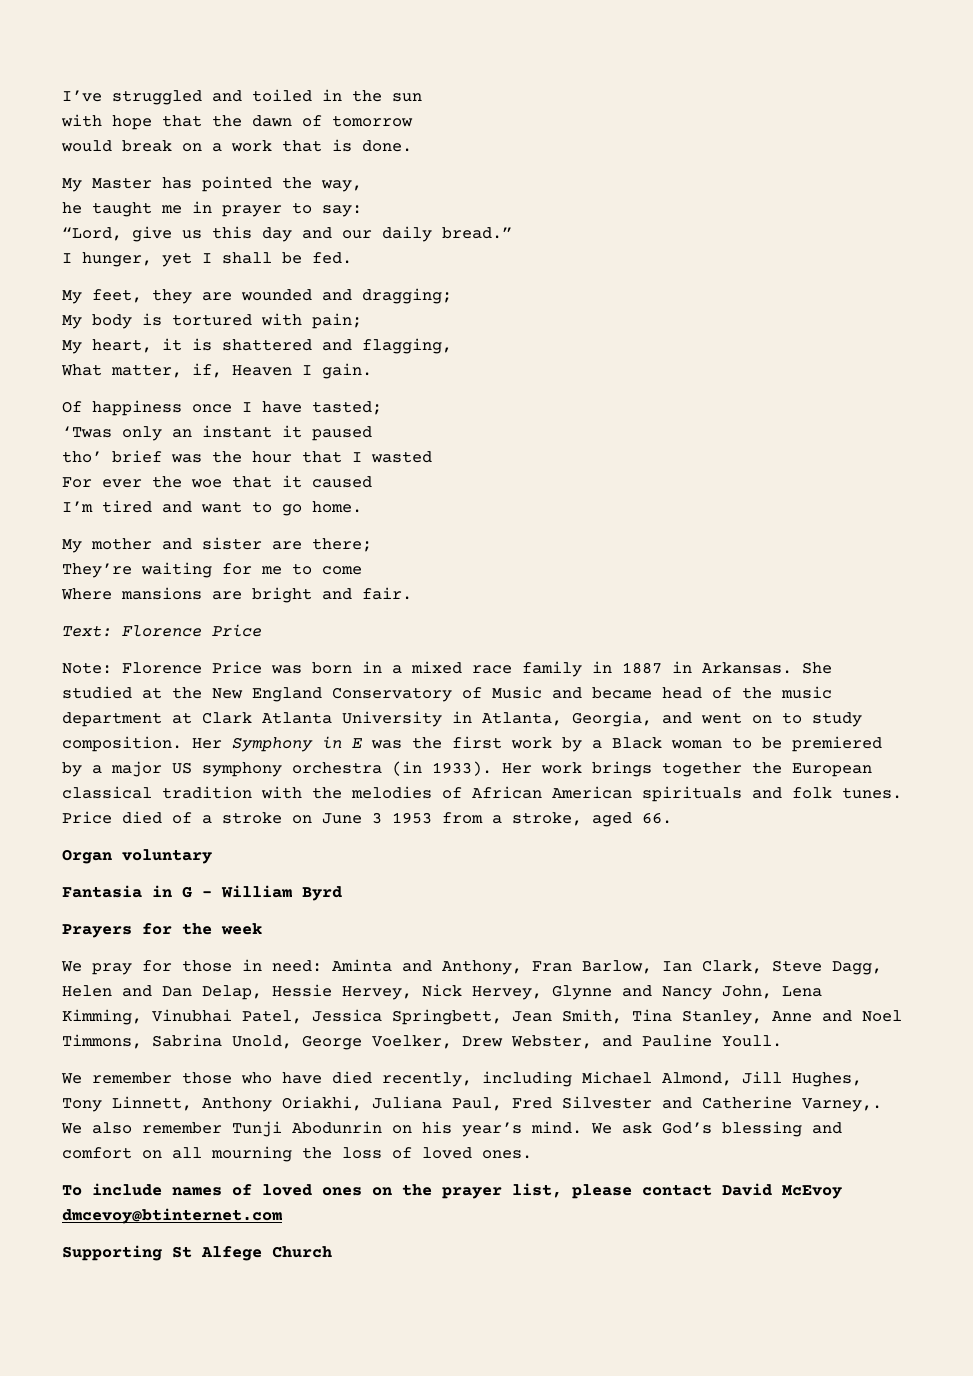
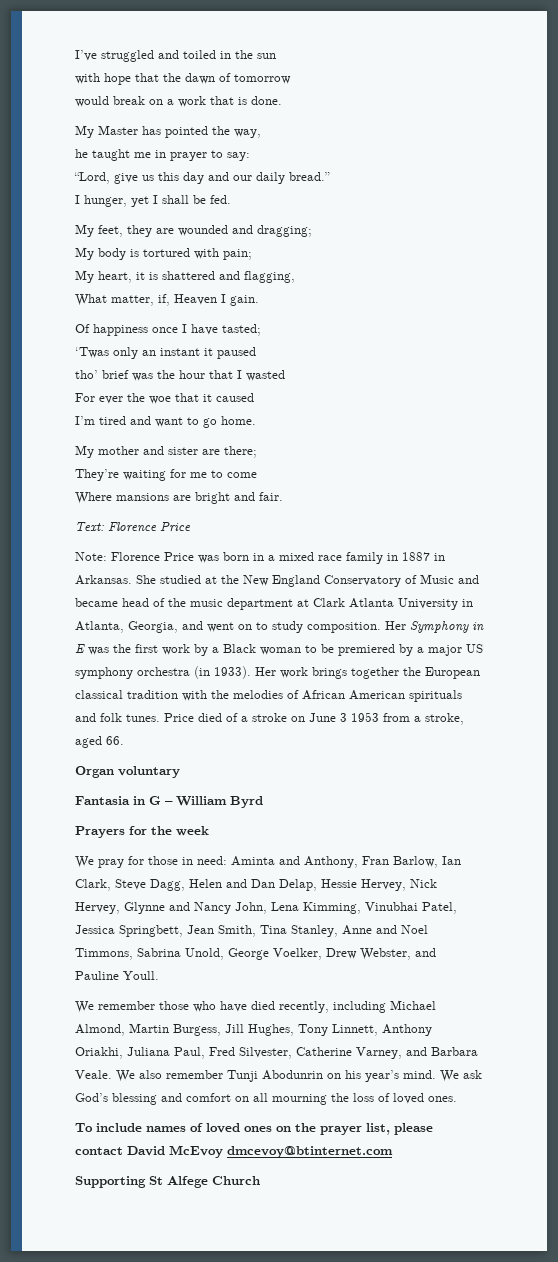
(732, 1079) none -> [129,1023,221,1036] Martin Burgess,
[562,1096,882,1112] Silvester and Catherine Varney,. -> [239,1047,478,1059] [75,1070,112,1079] Silvester, Catherine Varney, and Barbara Veale.

